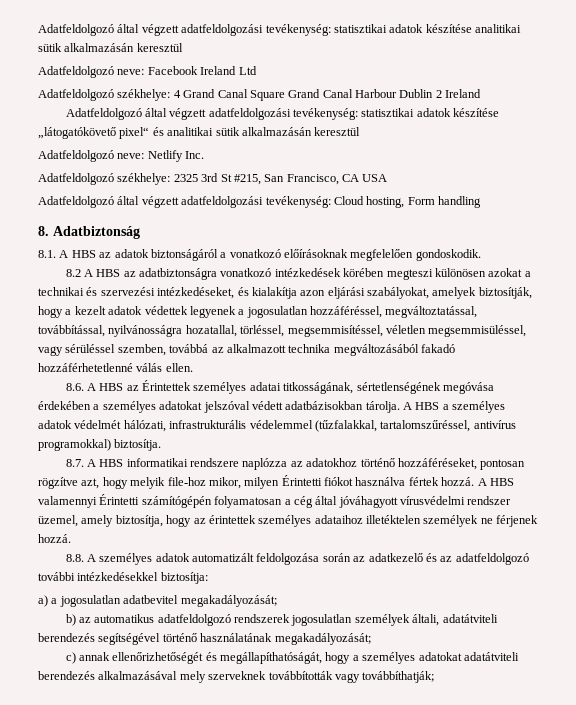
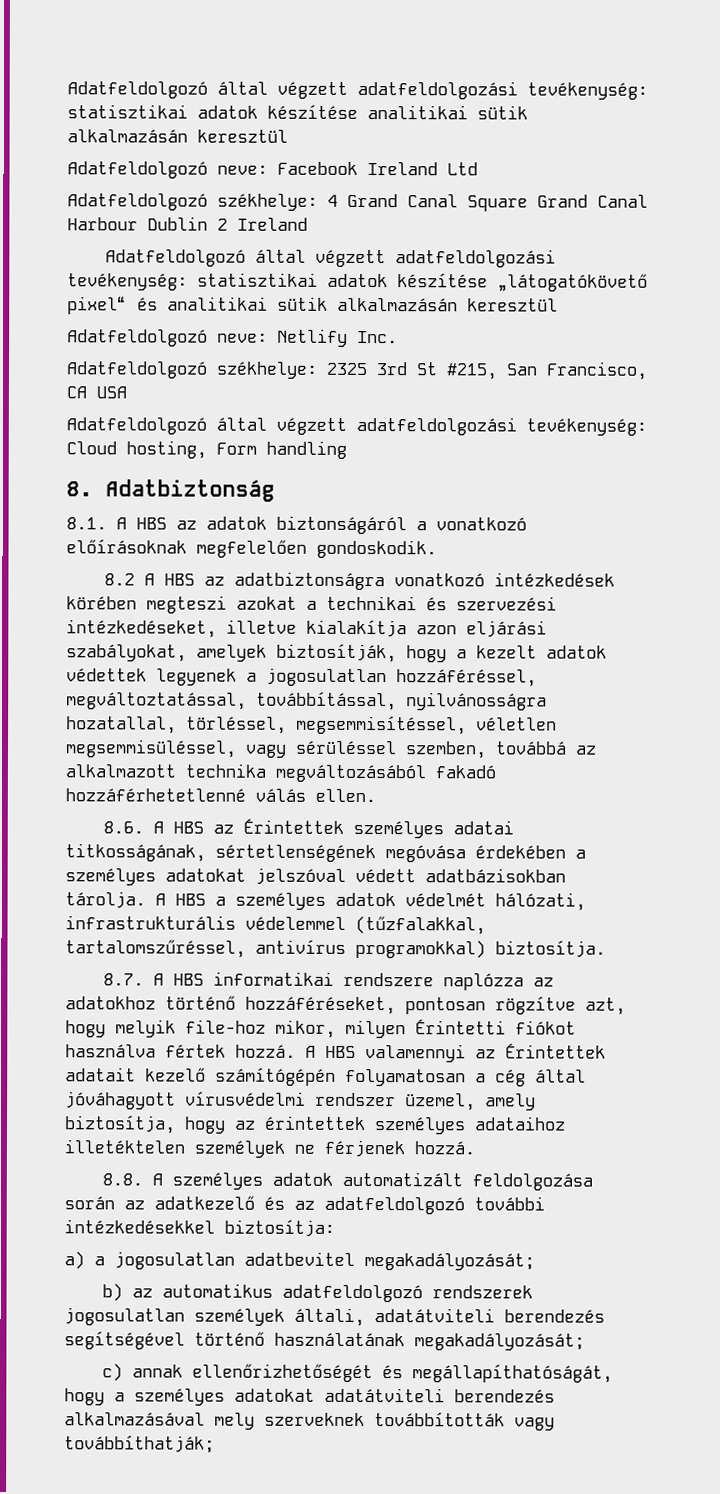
[434,268,486,277] különösen -> (227, 604) none
[237,287,249,296] és -> [226,619,297,634] illetve
[99,494,140,505] Érintetti -> [475,1043,606,1059] [65,1067,206,1082] az Érintettek adatait kezelő

